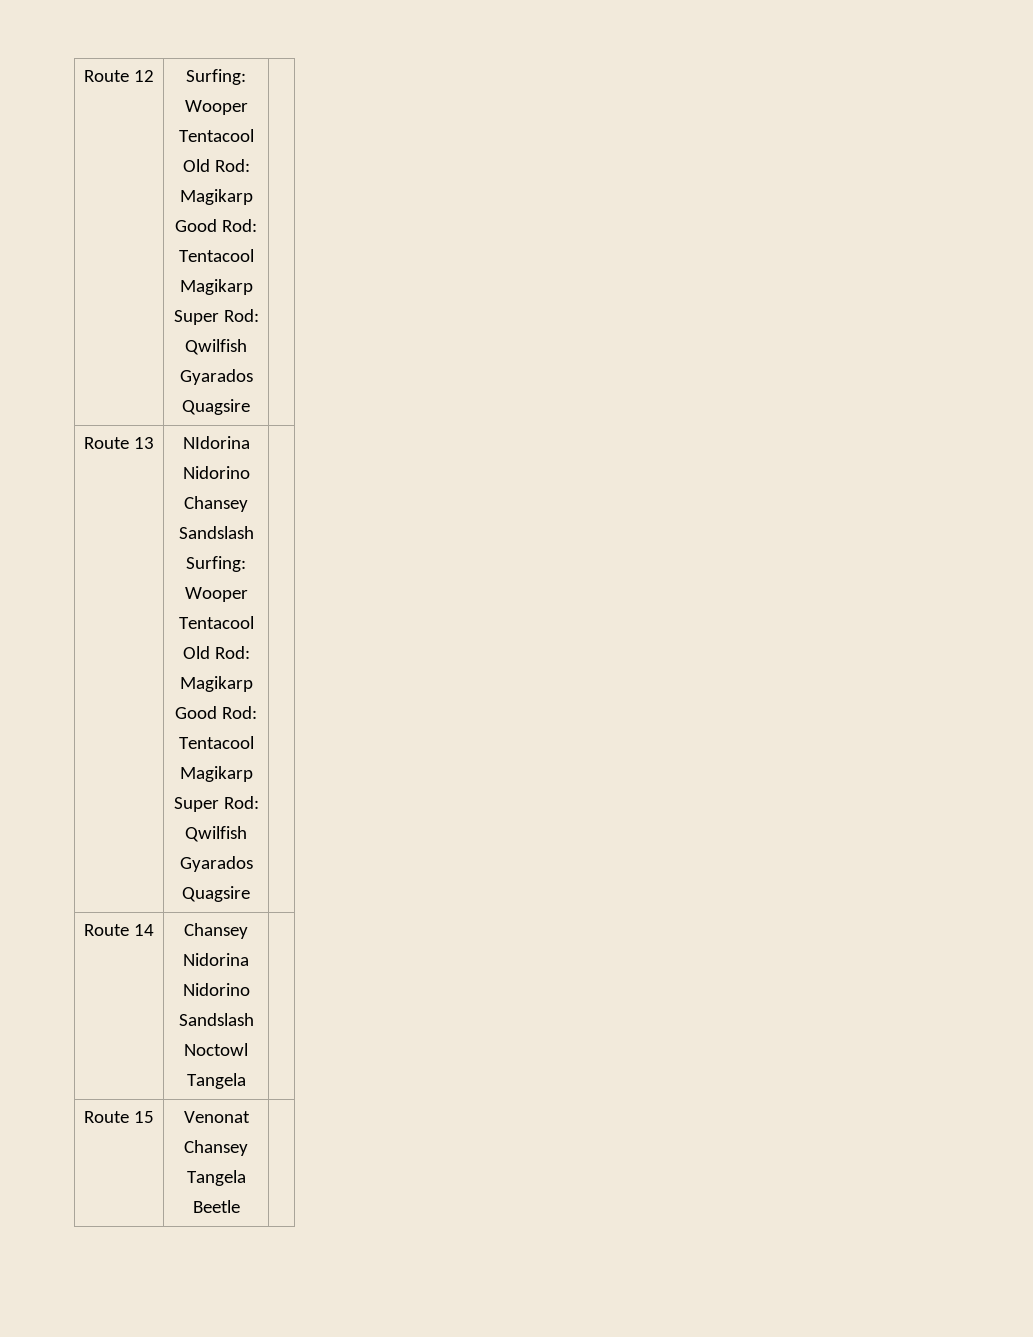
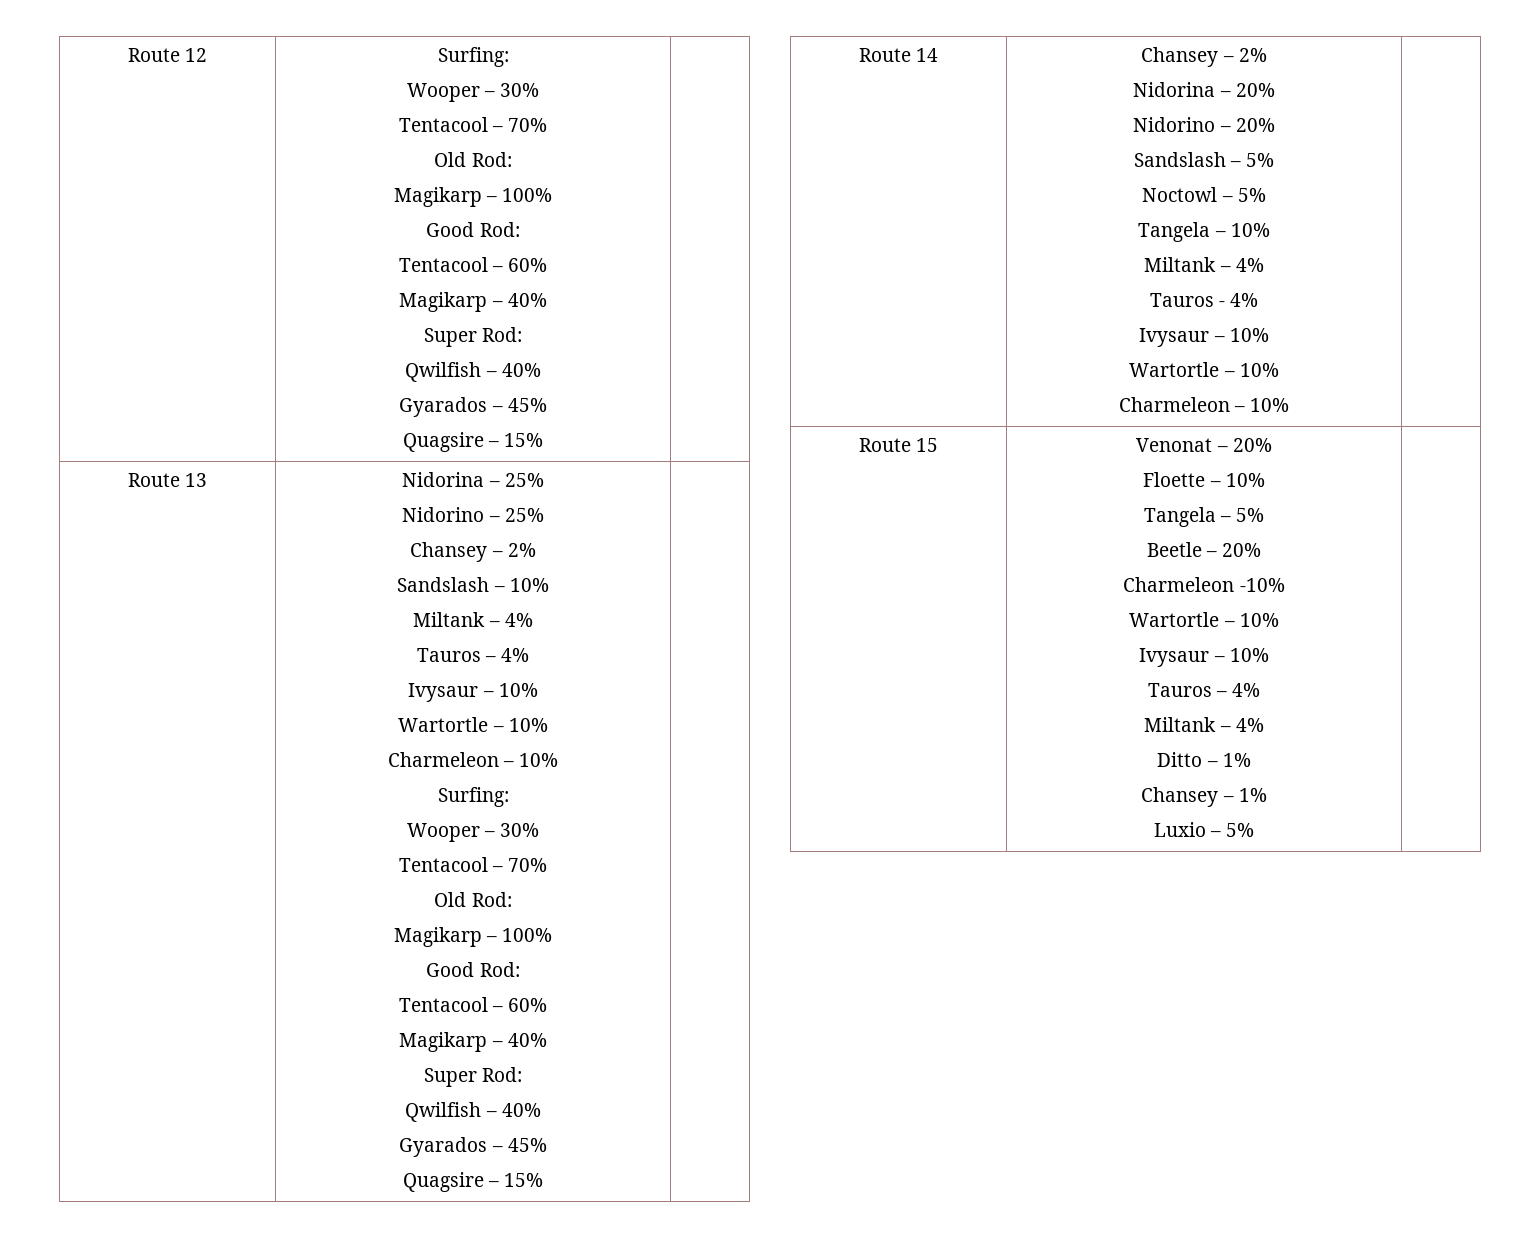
[178,129,254,142] [182,159,250,172] [179,189,253,205] [175,219,257,232] [178,249,254,262] [179,279,253,295] [173,309,259,325] [185,339,247,355] [179,369,253,385] [182,399,250,415] // Tentacool // Old Rod: // Magikarp // Good Rod: // Tentacool // Magikarp // Super Rod: // Qwilfish // Gyarados // Quagsire -> [484,83,540,97] [398,117,548,132] [434,152,512,167] [393,187,553,207] [426,222,520,237] [398,257,548,272] [399,292,547,312] [423,327,523,347] [405,362,541,382] [399,397,547,417] [402,432,544,452] – 30% // Tentacool – 70% // Old Rod: // Magikarp – 100% // Good Rod: // Tentacool – 60% // Magikarp – 40% // Super Rod: // Qwilfish – 40% // Gyarados – 45% // Quagsire – 15%
[182,436,250,449] [182,466,250,479] [184,496,248,512] [178,526,254,539] [186,556,246,572] [184,587,248,602] [178,616,254,629] [182,646,250,659] [179,676,253,692] [175,706,257,719] [178,736,254,749] [179,766,253,782] [173,796,259,812] [185,826,247,842] [179,856,253,872] [182,886,250,902] NIdorina // Nidorino // Chansey // Sandslash // Surfing: // Wooper // Tentacool // Old Rod: // Magikarp // Good Rod: // Tentacool // Magikarp // Super Rod: // Qwilfish // Gyarados // Quagsire -> [402,472,544,487] [402,507,544,522] [410,542,536,562] [397,577,549,592] [413,612,533,627] [416,648,530,662] [408,683,538,702] [398,717,548,732] [387,752,559,767] [437,787,509,807] [406,823,540,842] [398,857,548,872] [434,892,512,907] [393,927,553,947] [426,962,520,977] [398,997,548,1012] [399,1032,547,1052] [423,1067,523,1087] [405,1102,541,1122] [399,1137,547,1157] [402,1172,544,1192] Nidorina – 25% // Nidorino – 25% // Chansey – 2% // Sandslash – 10% // Miltank – 4% // Tauros – 4% // Ivysaur – 10% // Wartortle – 10% // Charmeleon – 10% // Surfing: // Wooper – 30% // Tentacool – 70% // Old Rod: // Magikarp – 100% // Good Rod: // Tentacool – 60% // Magikarp – 40% // Super Rod: // Qwilfish – 40% // Gyarados – 45% // Quagsire – 15%
[183,953,249,966] [182,983,250,996] [178,1013,254,1026] // Nidorina // Nidorino // Sandslash -> [1222,48,1267,62] [1133,82,1275,97] [1133,117,1275,132] [1133,152,1275,167] – 2% // Nidorina – 20% // Nidorino – 20% // Sandslash – 5%
[186,1073,246,1089] [84,1111,154,1123] [183,1111,250,1123] [184,1140,248,1156] [186,1170,246,1186] [192,1200,240,1213] // Tangela | // Route 15 | Venonat // Chansey // Tangela // Beetle -> [1221,188,1266,202] [1138,222,1270,242] [1144,257,1264,272] [1149,293,1259,307] [1139,328,1269,347] [1129,362,1279,377] [1118,397,1290,412] [858,438,939,452] [1136,438,1272,452] [1143,472,1265,487] [1143,507,1265,527] [1146,542,1262,557] [1123,577,1285,592] [1129,612,1279,627] [1139,648,1269,667] [1147,683,1261,697] [1144,717,1264,732] [1157,752,1251,767] [1141,787,1267,807] [1153,822,1255,837] – 5% // Tangela – 10% // Miltank – 4% // Tauros - 4% // Ivysaur – 10% // Wartortle – 10% // Charmeleon – 10% | // Route 15 | Venonat – 20% // Floette – 10% // Tangela – 5% // Beetle – 20% // Charmeleon -10% // Wartortle – 10% // Ivysaur – 10% // Tauros – 4% // Miltank – 4% // Ditto – 1% // Chansey – 1% // Luxio – 5%

